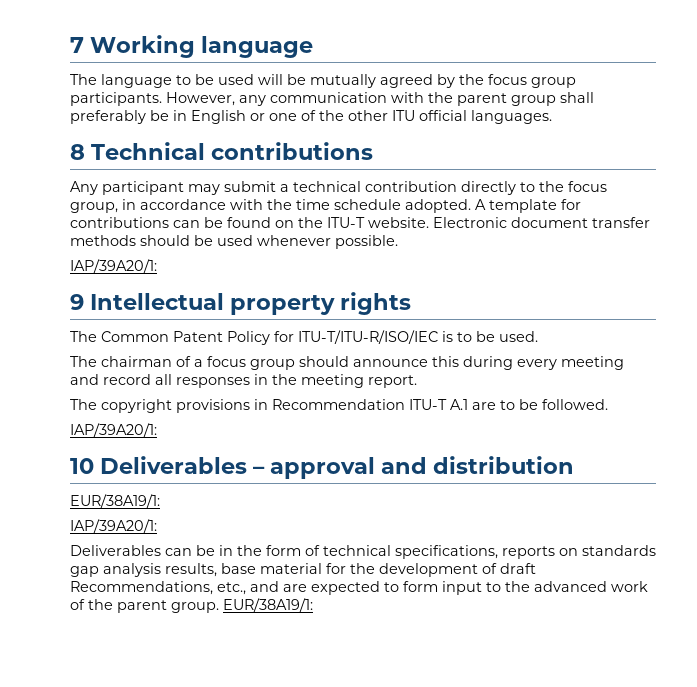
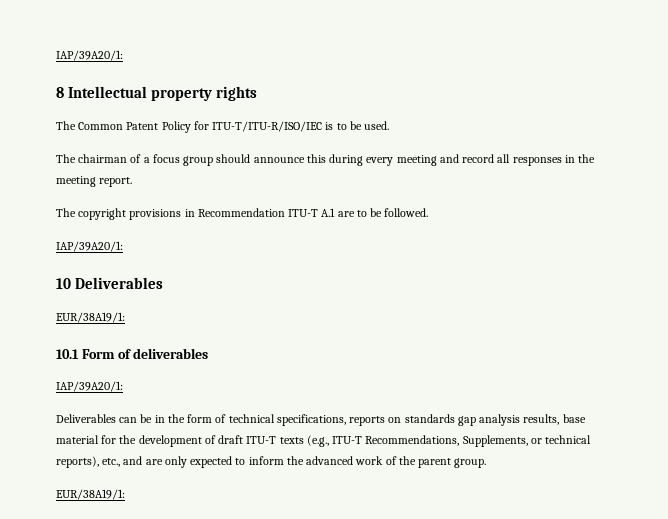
[70,35,314,58] [70,74,576,88] [70,92,594,106] [70,110,552,124] [70,142,374,160] [70,181,607,195] [70,199,581,213] [70,217,650,228] [70,235,398,249] [70,259,157,273] [70,294,84,310] 7 Working language // The language to be used will be mutually agreed by the focus group participants. However, any communication with the parent group shall preferably be in English or one of the other ITU official languages. // 8 Technical contributions // Any participant may submit a technical contribution directly to the focus group, in accordance with the time schedule adopted. A template for contributions can be found on the ITU-T website. Electronic document transfer methods should be used whenever possible. // IAP/39A20/1: // 9 -> [56,50,123,61] [56,87,64,98] IAP/39A20/1: // 8
[253,456,575,479] [70,494,160,508] – approval and distribution // EUR/38A19/1: -> [56,312,125,323] [56,348,209,359] // EUR/38A19/1: // 10.1 Form of deliverables
[70,581,213,595] Recommendations, -> [246,435,592,447] [56,456,99,468] ITU-T texts (e.g., ITU-T Recommendations, Supplements, or technical reports),
(307, 588) none -> [164,456,187,468] only
[403,581,501,595] form input to -> [248,456,284,465] inform
(219, 607) none -> (487, 463) //

